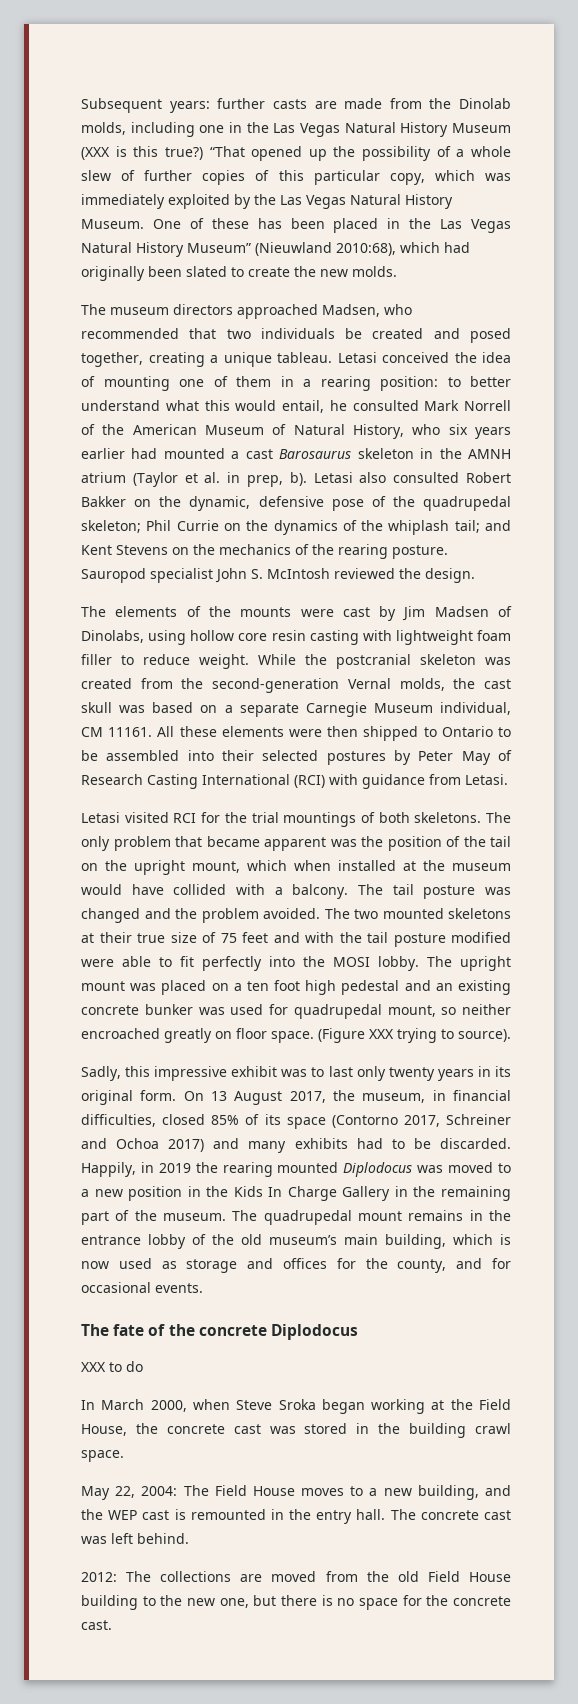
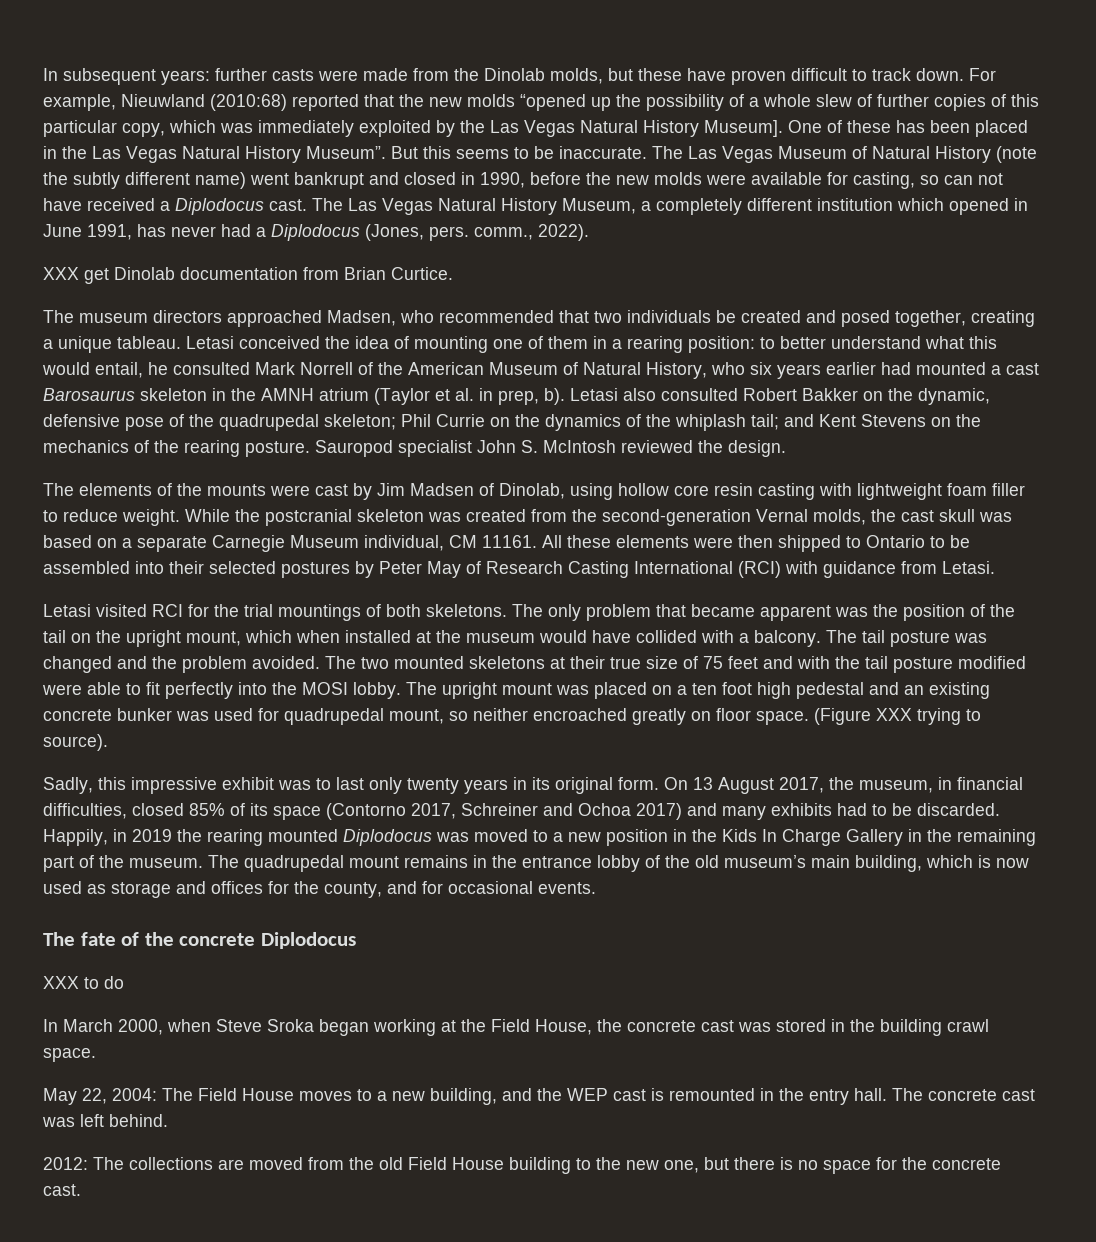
[81,98,162,113] Subsequent -> [43,68,156,85] In subsequent
[314,101,337,109] are -> [318,70,358,81] were
[130,122,511,137] [81,146,303,161] including one in the Las Vegas Natural History Museum (XXX is this true?) “That opened -> [608,68,996,85] [43,94,586,111] but these have proven difficult to track down. For example, Nieuwland (2010:68) reported that the new molds “opened
[81,219,144,229] Museum. -> [704,120,783,137] Museum].
[187,242,470,256] [81,266,397,281] Museum” (Nieuwland 2010:68), which had originally been slated to create the new molds. -> [306,146,1037,163] [43,172,1003,189] [43,198,1028,215] [43,224,589,241] [43,267,453,284] Museum”. But this seems to be inaccurate. The Las Vegas Museum of Natural History (note the subtly different name) went bankrupt and closed in 1990, before the new molds were available for casting, so can not have received a Diplodocus cast. The Las Vegas Natural History Museum, a completely different institution which opened in June 1991, has never had a Diplodocus (Jones, pers. comm., 2022). // XXX get Dinolab documentation from Brian Curtice.
[81,630,144,643] Dinolabs, -> [499,483,565,499] Dinolab,

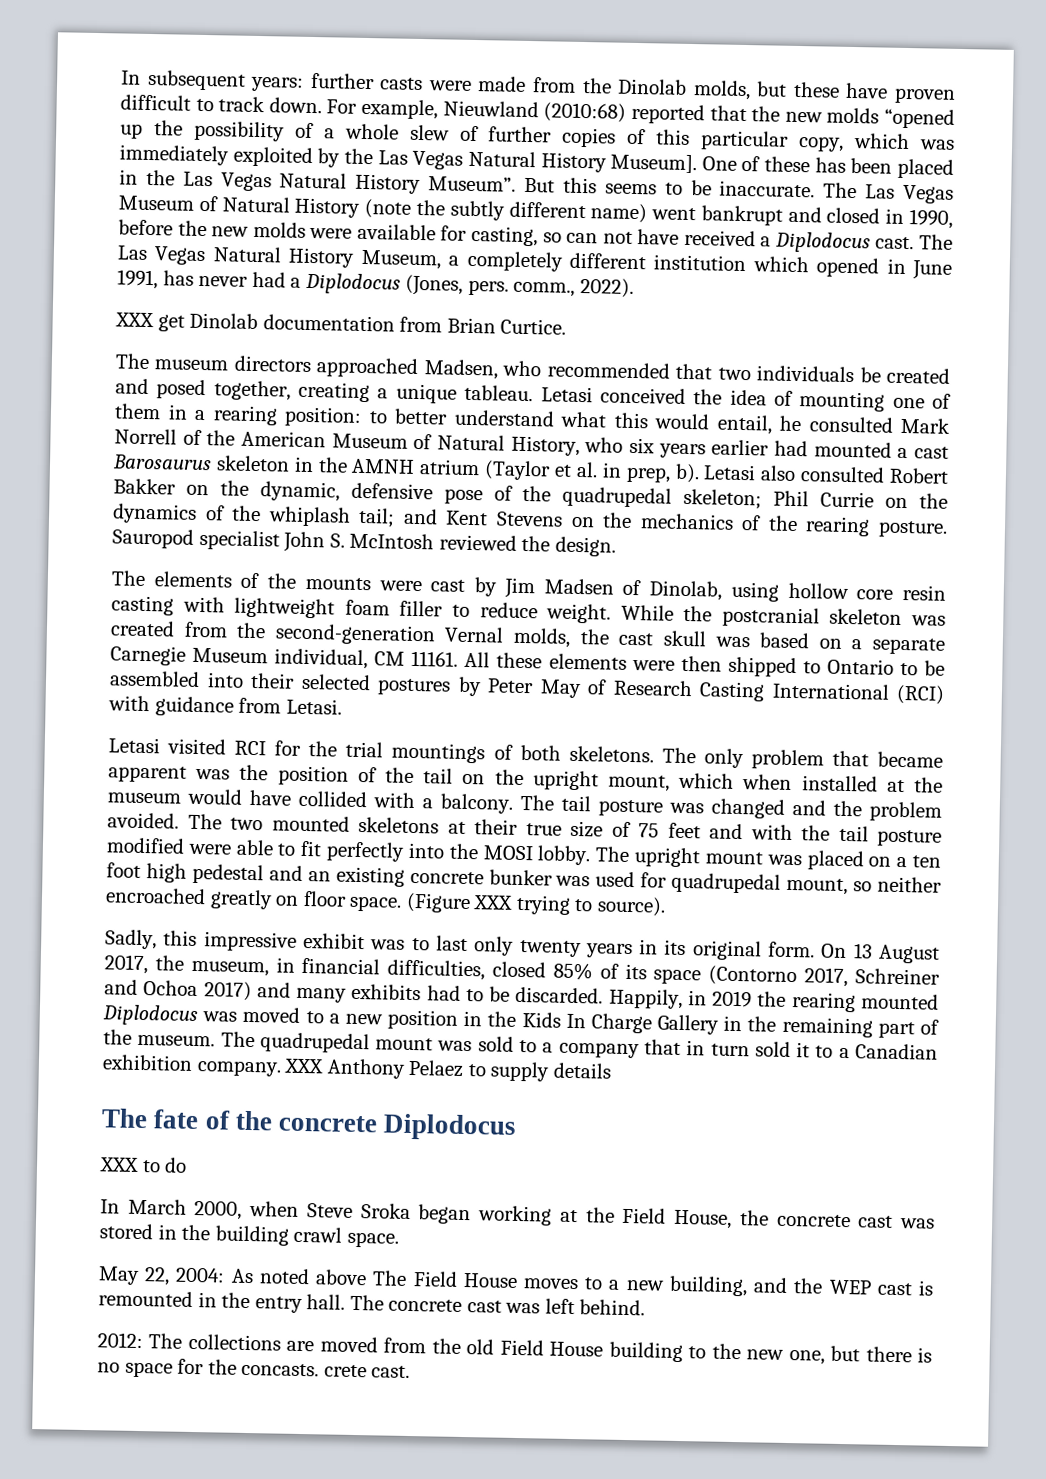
[404,855,1029,872] [43,881,596,898] remains in the entrance lobby of the old museum’s main building, which is now used as storage and offices for the county, and for occasional events. -> [437,1036,938,1060] [102,1054,612,1082] was sold to a company that in turn sold it to a Canadian exhibition company. XXX Anthony Pelaez to supply details
(157, 1094) none -> [230,1268,368,1286] As noted above
[932,1158,1001,1170] concrete -> [241,1362,367,1378] concasts. crete

